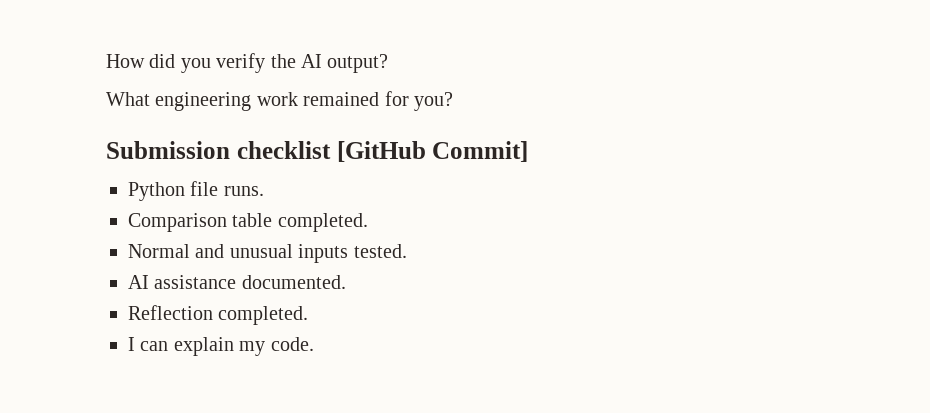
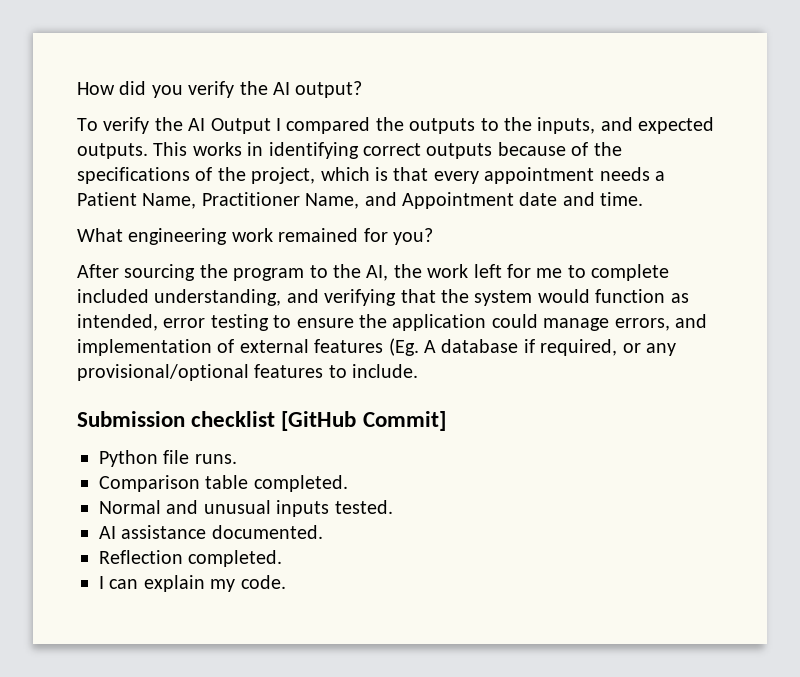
(389, 63) none -> [77,117,715,134] [77,142,622,159] [77,167,665,184] [77,192,644,209] // To verify the AI Output I compared the outputs to the inputs, and expected outputs. This works in identifying correct outputs because of the specifications of the project, which is that every appointment needs a Patient Name, Practitioner Name, and Appointment date and time.
(453, 101) none -> [77,264,670,281] [77,289,689,306] [77,314,707,331] [77,338,676,356] [77,364,419,381] // After sourcing the program to the AI, the work left for me to complete included understanding, and verifying that the system would function as intended, error testing to ensure the application could manage errors, and implementation of external features (Eg. A database if required, or any provisional/optional features to include.

